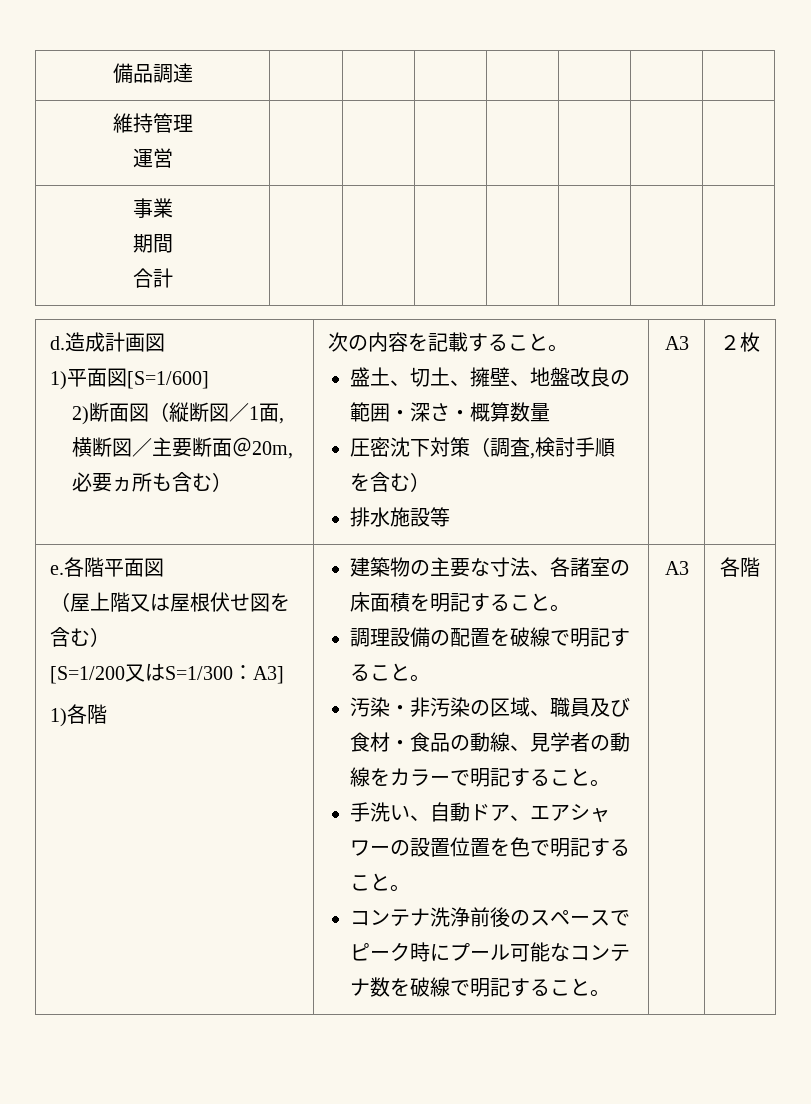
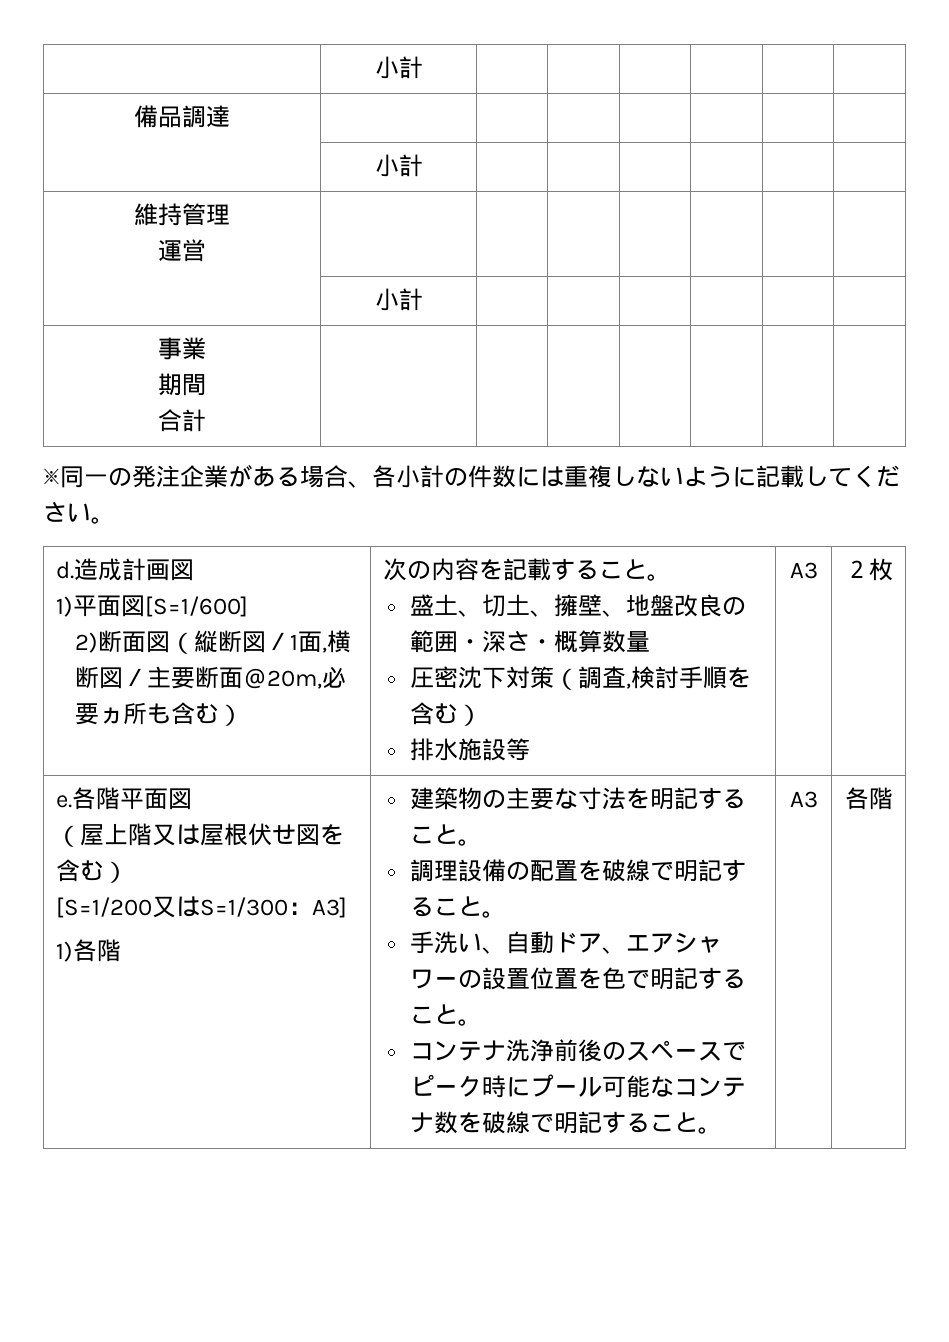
(112, 73) none -> [374,56,423,79] | 小計 | | | | | | //
(193, 73) none -> [374,154,423,177] // | 小計 | | | | | |
(173, 158) none -> [374,288,423,311] // | 小計 | | | | | |
(173, 278) none -> [43,464,900,488] [43,501,115,524] // ※同一の発注企業がある場合、各小計の件数には重複しないように記載してください。
[530,557,631,577] [350,592,411,612] 、各諸室の床面積 -> (626, 798) none
[350,697,631,717] [350,732,631,752] [350,767,611,787] // 汚染・非汚染の区域、職員及び食材・食品の動線、見学者の動線をカラーで明記すること。 -> (506, 914) none

